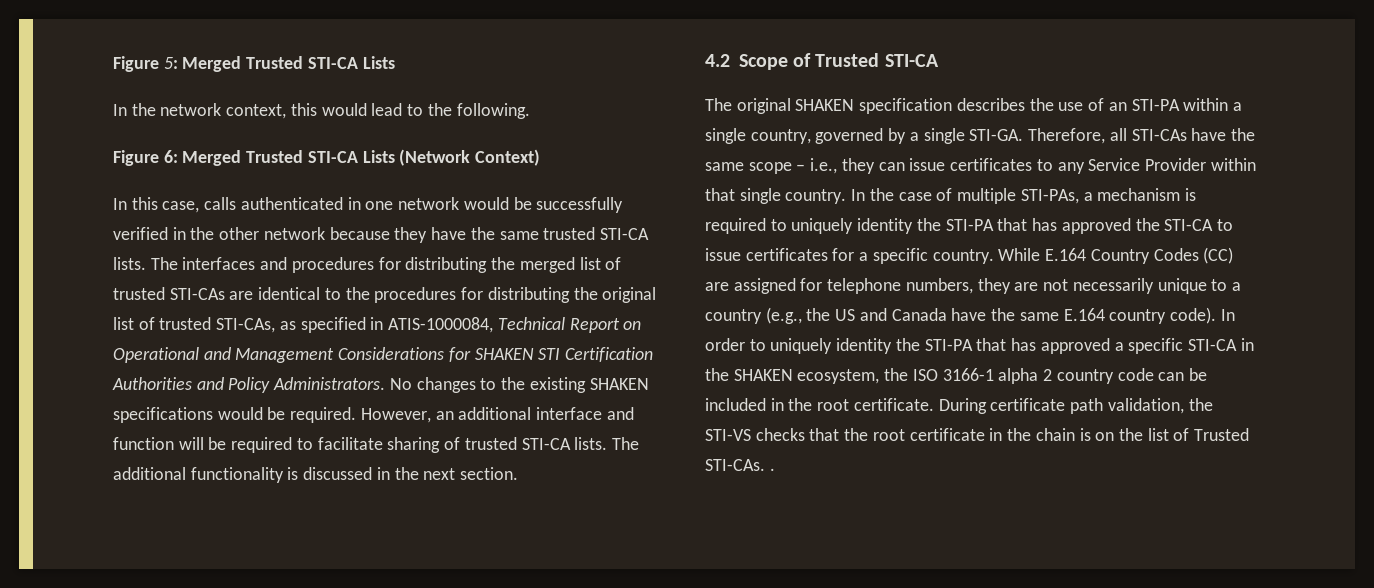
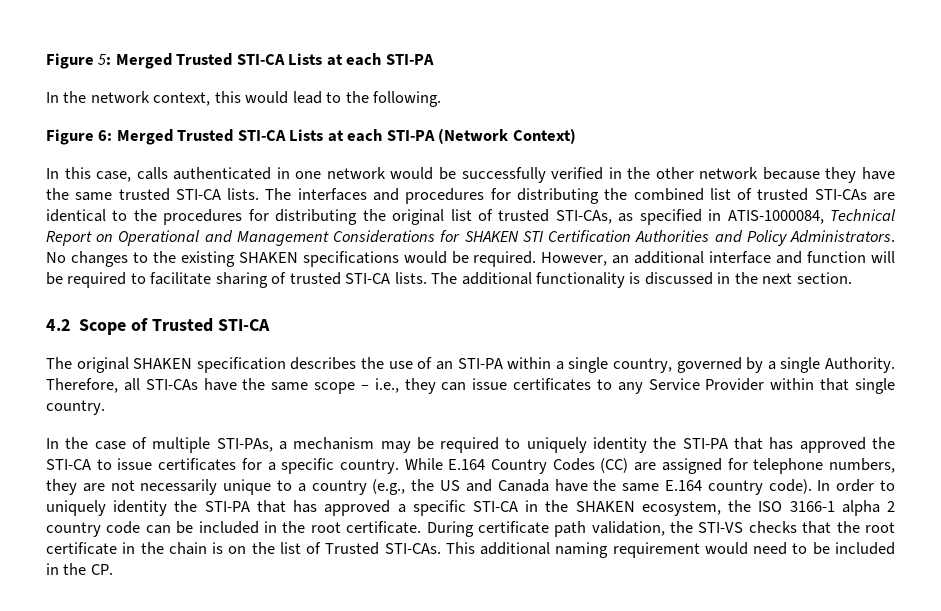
(395, 62) none -> [326,53,434,66] at each STI-PA
(395, 156) none -> [327,129,435,142] at each STI-PA
[519,257,575,273] merged -> [633,188,704,201] combined
[969,129,1024,141] STI-GA. -> [824,357,895,373] Authority.
(847, 196) none -> (105, 407) //
[1184,188,1196,201] is -> [380,437,434,453] may be
[769,468,775,471] . -> [445,542,896,558] [46,563,113,575] This additional naming requirement would need to be included in the CP.

